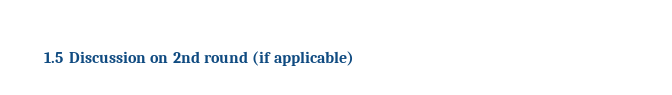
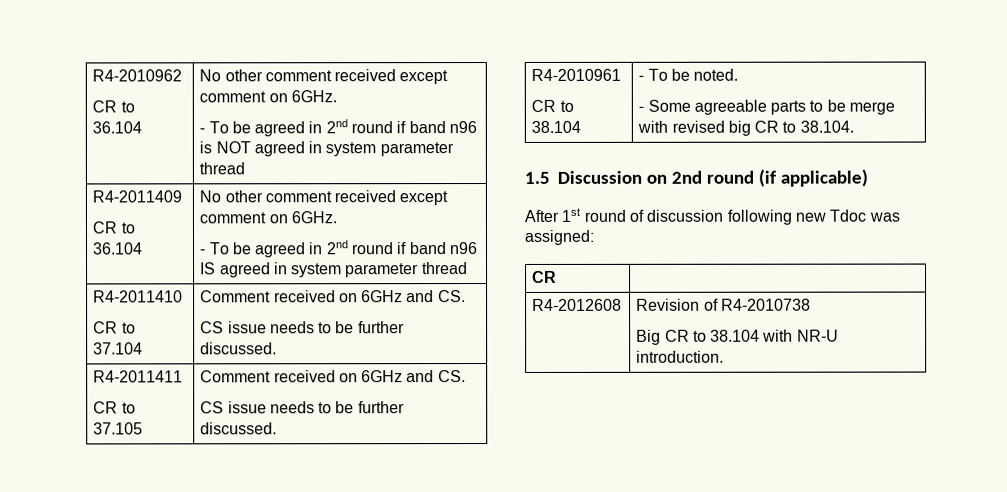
(44, 57) none -> [92,69,183,82] [92,100,135,113] [92,121,143,134] [199,69,449,85] [199,90,337,103] [199,119,478,137] [199,141,454,157] [199,162,246,175] [92,190,183,203] [92,221,135,234] [92,242,144,255] [199,190,449,206] [199,211,337,224] [200,240,479,258] [200,262,468,278] [93,290,184,303] [93,321,136,334] [93,342,144,355] [200,290,466,303] [200,321,405,334] [200,342,278,355] [93,370,184,383] [93,401,136,414] [93,422,144,435] [200,370,466,383] [200,401,405,414] [200,422,278,435] [531,68,622,81] [531,99,574,112] [531,120,582,133] [638,68,739,81] [638,99,896,115] [637,120,854,136] R4-2010962 // CR to 36.104 | No other comment received except comment on 6GHz. // - To be agreed in 2nd round if band n96 is NOT agreed in system parameter thread // R4-2011409 // CR to 36.104 | No other comment received except comment on 6GHz. // - To be agreed in 2nd round if band n96 IS agreed in system parameter thread // R4-2011410 // CR to 37.104 | Comment received on 6GHz and CS. // CS issue needs to be further discussed. // R4-2011411 // CR to 37.105 | Comment received on 6GHz and CS. // CS issue needs to be further discussed. // R4-2010961 // CR to 38.104 | - To be noted. // - Some agreeable parts to be merge with revised big CR to 38.104. //
(354, 58) none -> [524,207,900,225] [524,229,594,245] [532,270,558,283] [532,298,623,311] [636,298,811,311] [636,329,839,345] [636,350,725,363] // After 1st round of discussion following new Tdoc was assigned: // CR | // R4-2012608 | Revision of R4-2010738 // Big CR to 38.104 with NR-U introduction.

